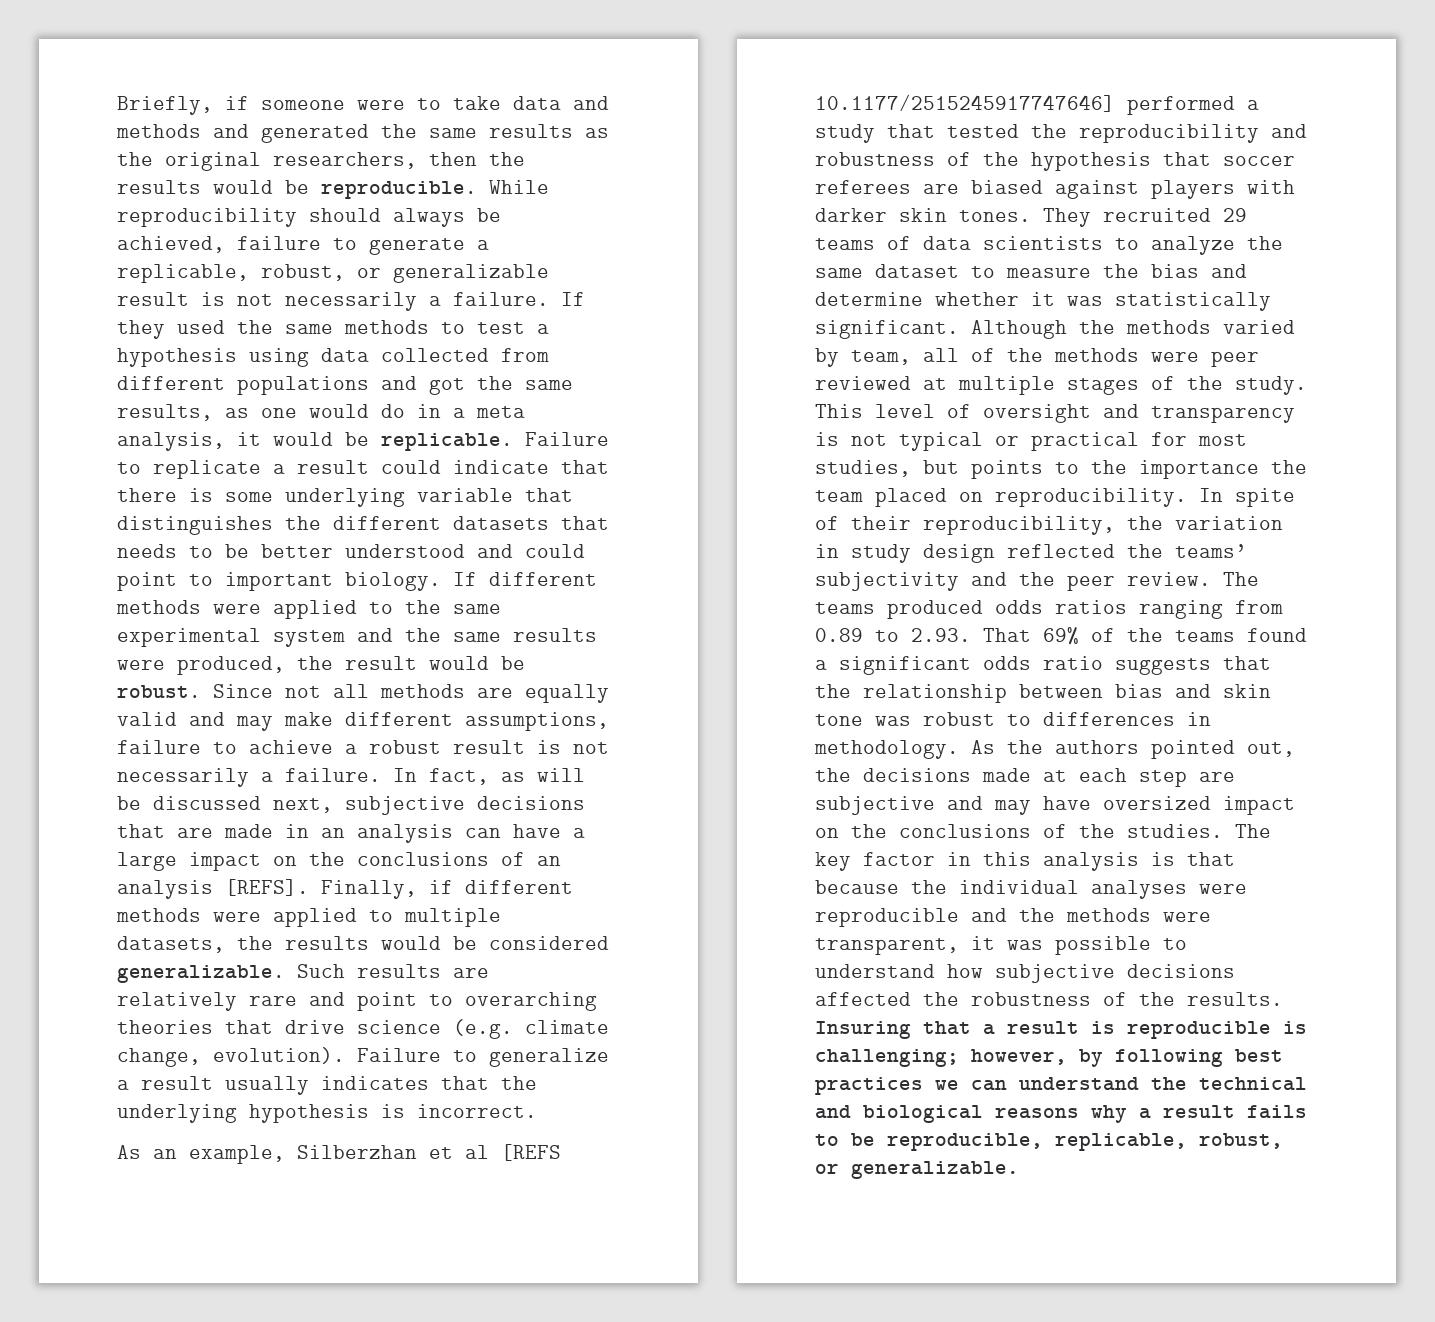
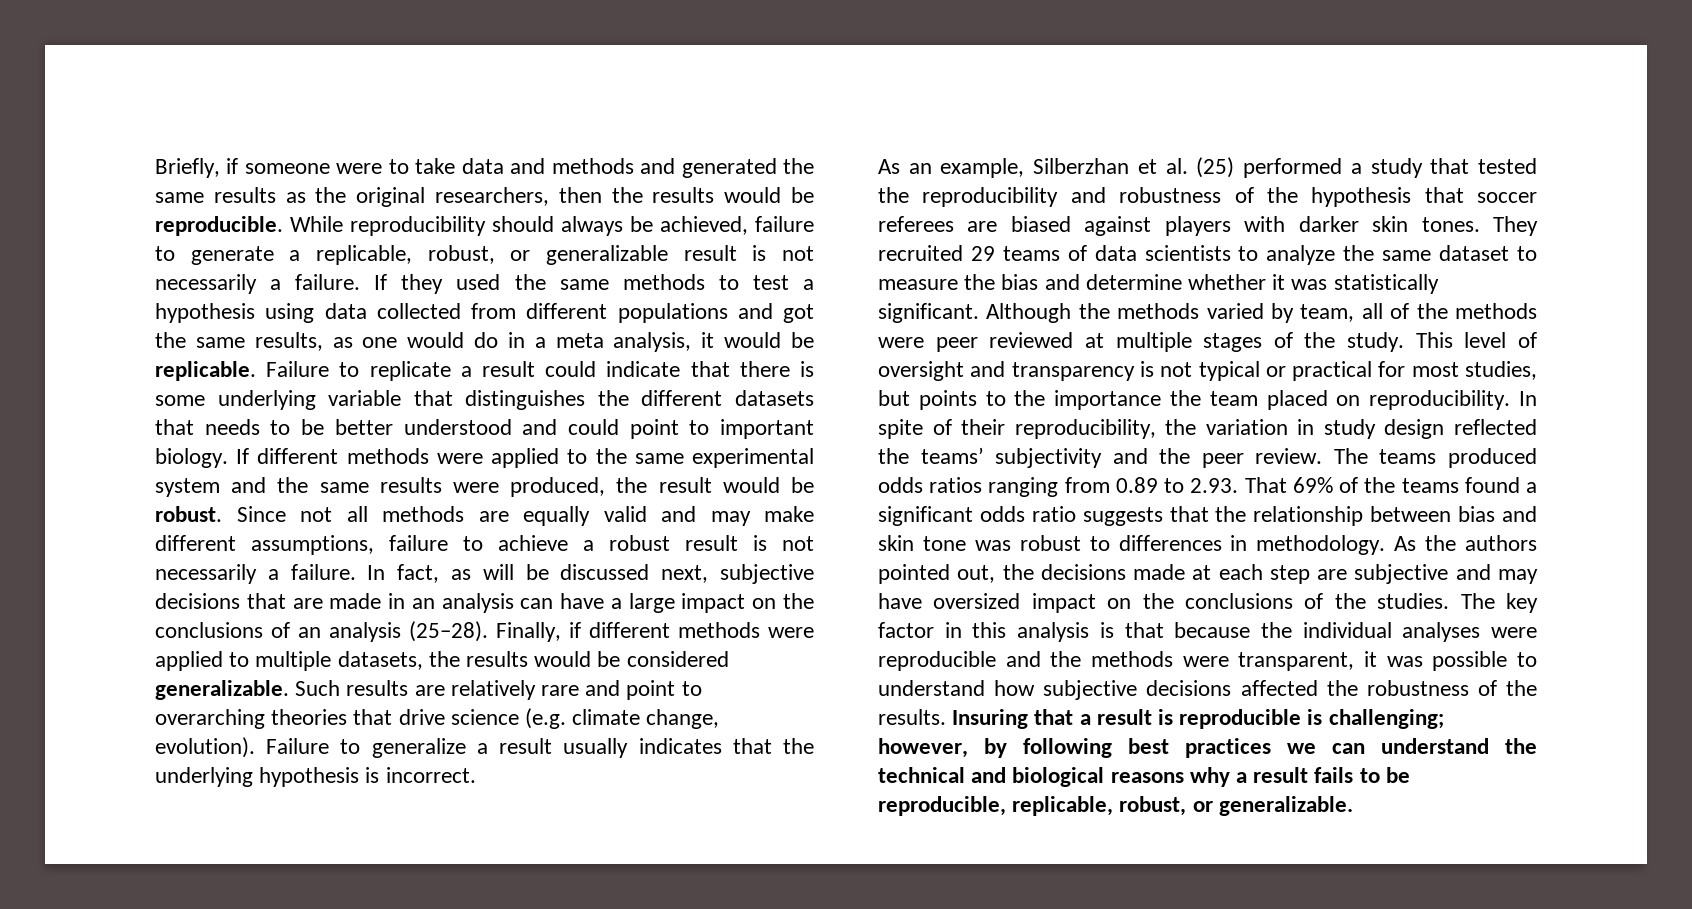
[225,879,309,896] [REFS]. -> [409,621,488,642] (25–28).
[465,1144,561,1161] [815,94,1115,112] al [REFS 10.1177/2515245917747646] -> [1165,157,1235,178] al. (25)

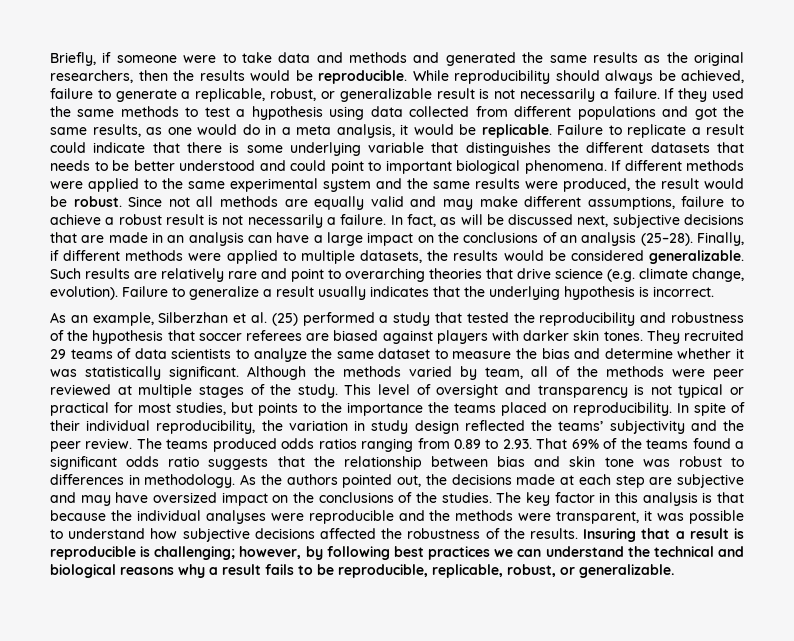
[155,448,228,468] biology. -> [456,160,607,174] biological phenomena.
[1209,391,1258,406] team -> [454,403,496,413] teams
(1006, 427) none -> [86,420,151,431] individual

